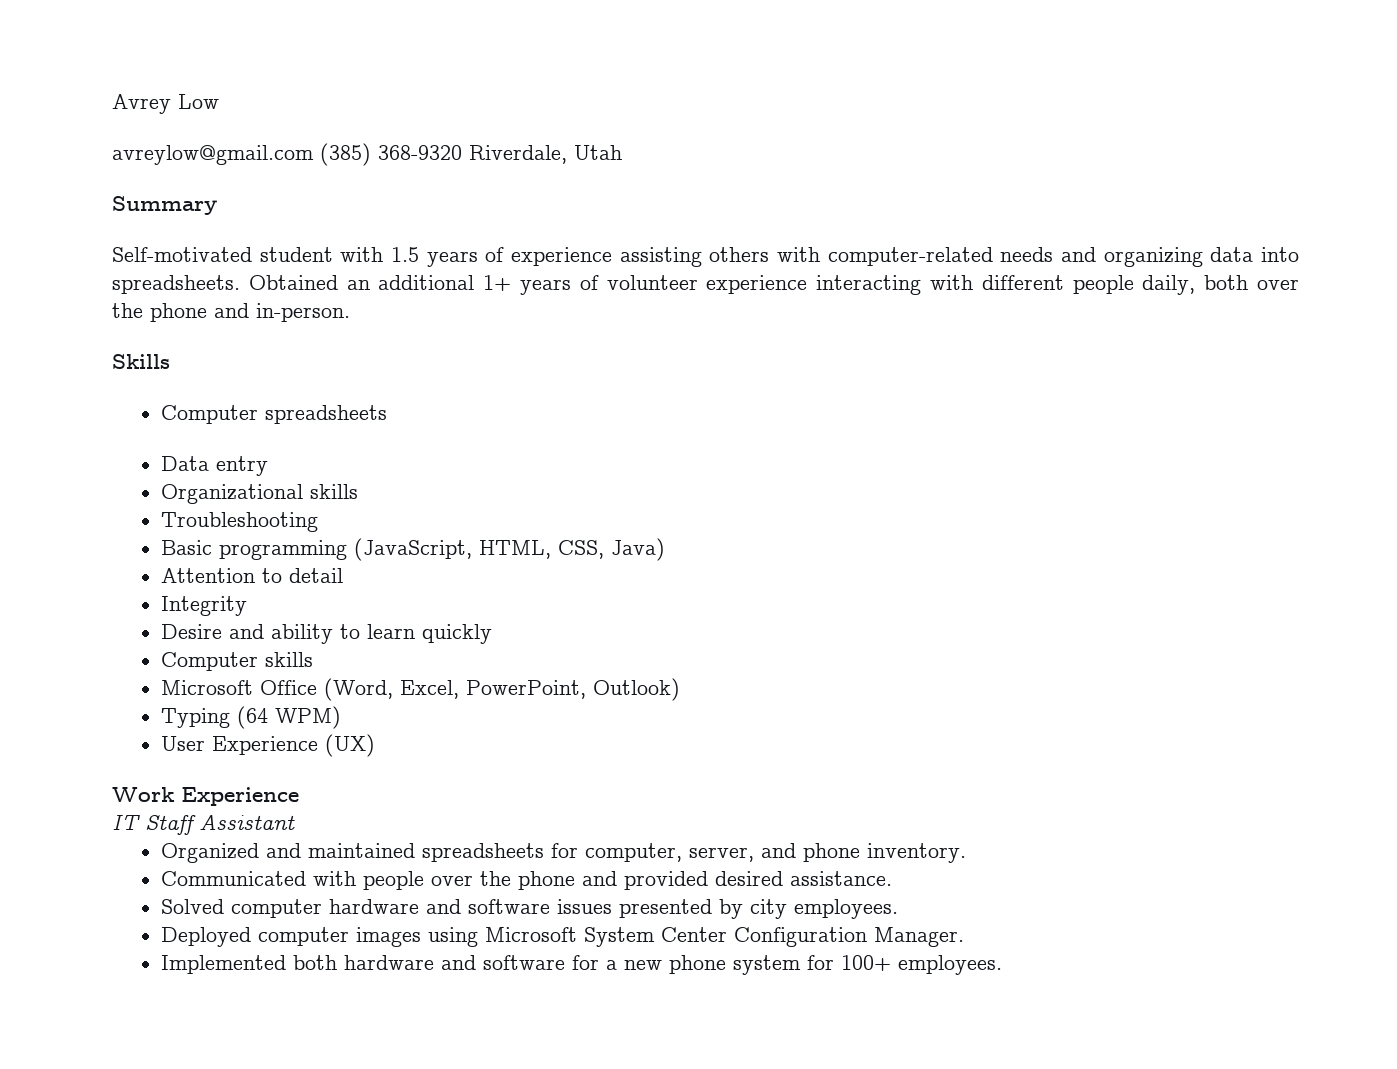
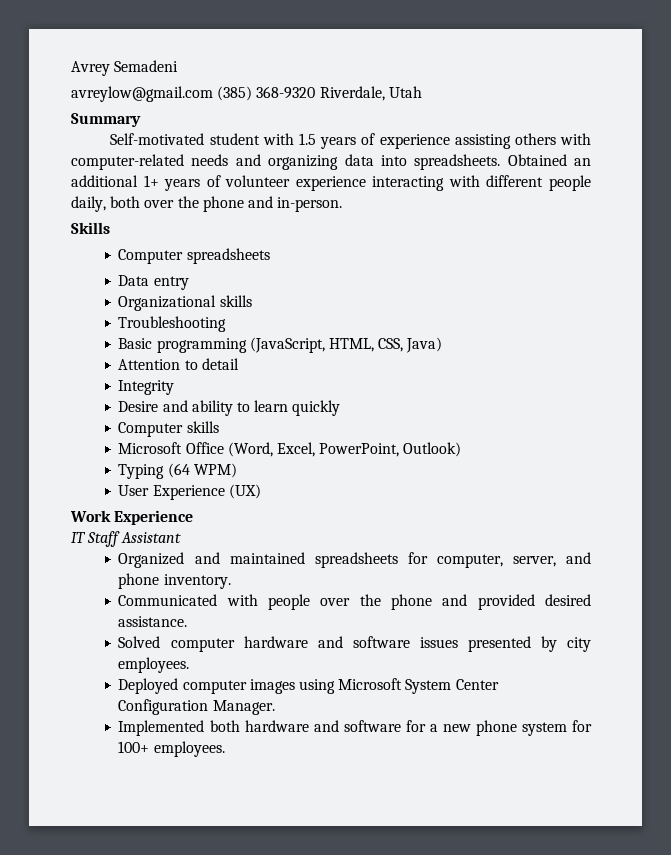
[178,94,219,109] Low -> [114,60,179,72] Semadeni

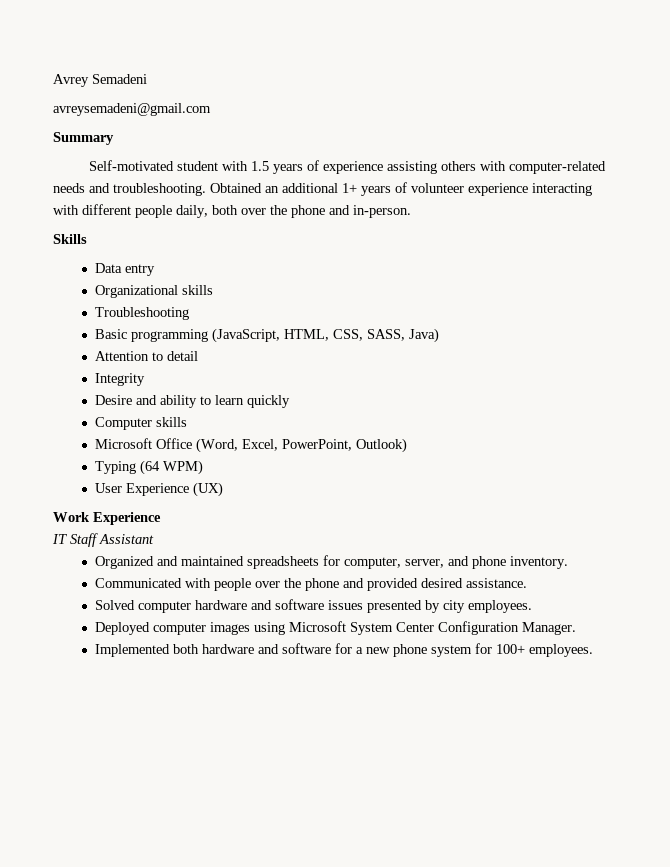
[71,86,422,102] avreylow@gmail.com (385) 368-9320 Riverdale, Utah -> [53,103,211,116] avreysemadeni@gmail.com
[268,154,501,170] organizing data into spreadsheets. -> [113,183,206,196] troubleshooting.
[118,248,270,264] // Computer spreadsheets -> (87, 239) none
(404, 345) none -> [367,329,406,341] SASS,

